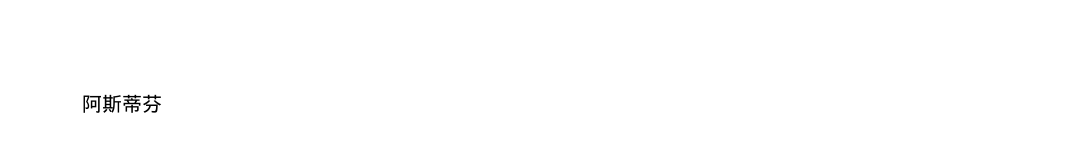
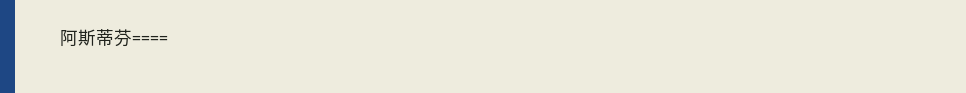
(162, 103) none -> [132,35,168,44] ====

